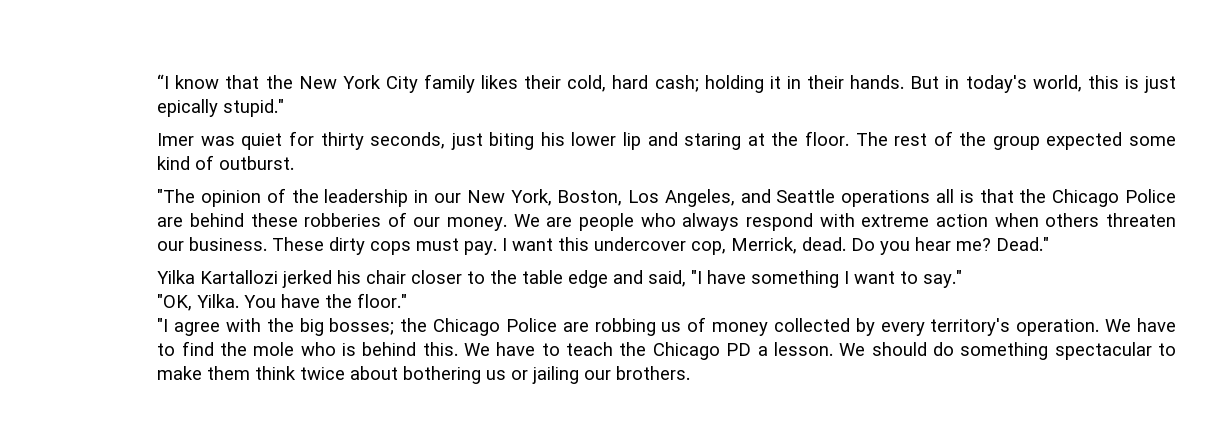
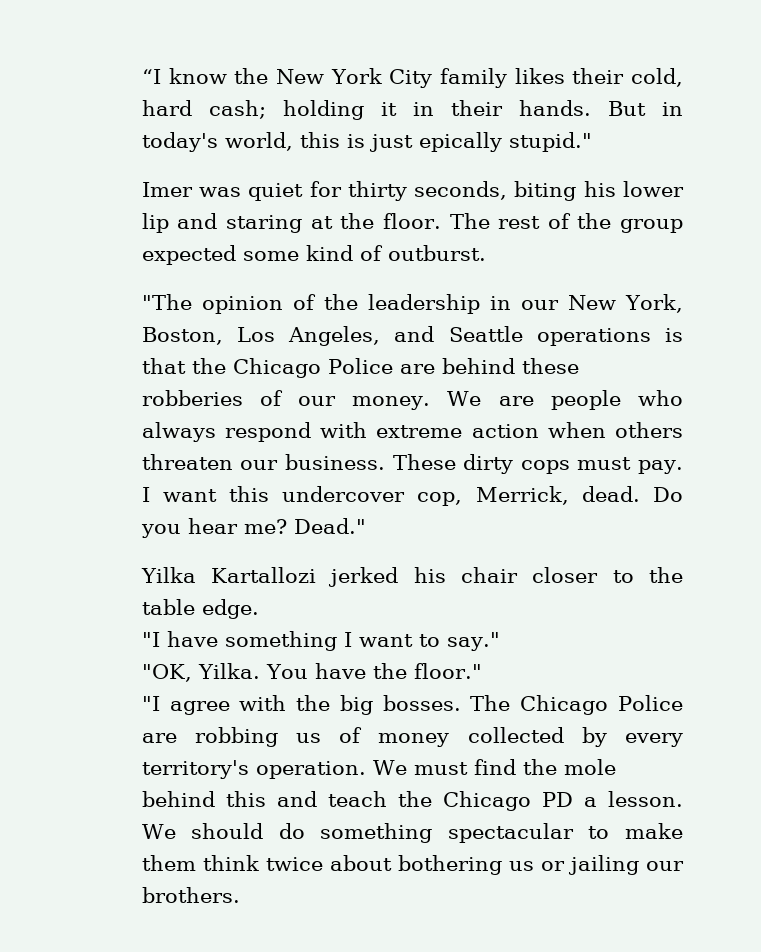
[225,75,260,89] that -> (227, 76) none
[450,133,483,150] just -> (508, 190) none
[936,189,955,203] all -> (651, 337) none
[568,270,687,288] edge and said, -> [201,599,259,619] edge. //
[329,318,428,335] bosses; the -> [382,695,511,711] bosses. The
[1137,318,1177,332] [157,343,176,356] have to -> [413,762,468,775] must
[300,342,560,356] who is behind this. We have to -> [141,791,317,807] behind this and

